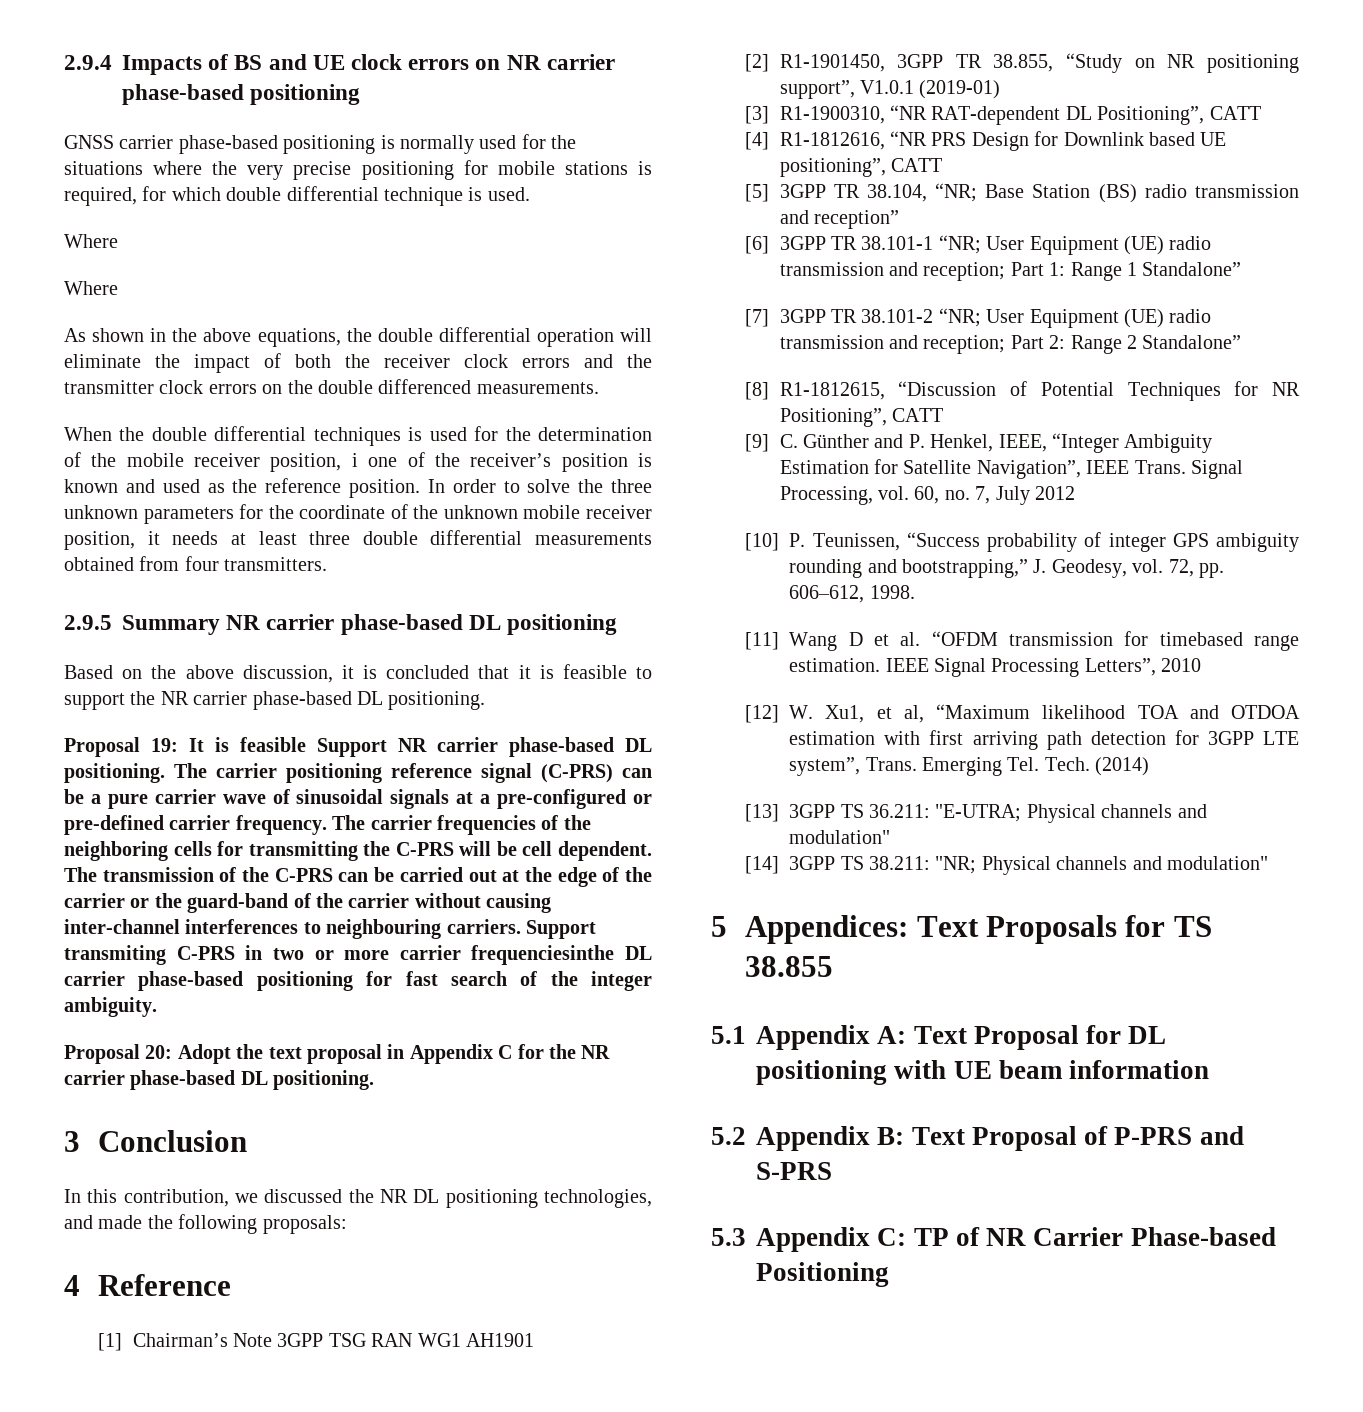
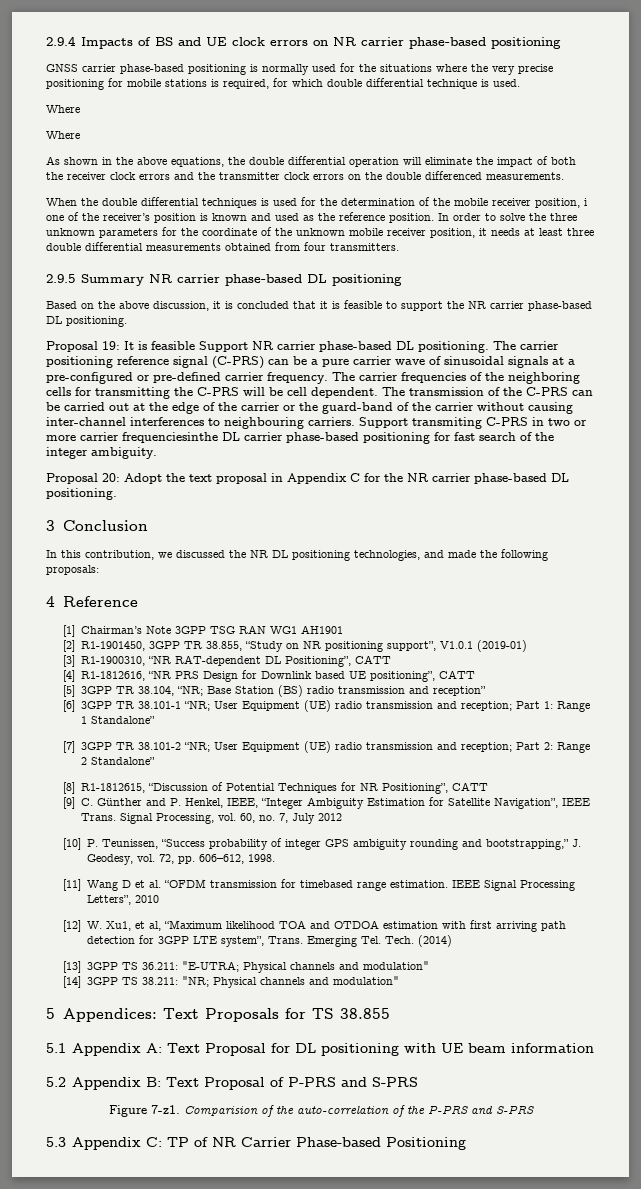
(832, 1171) none -> [108,1105,534,1117] // Figure 7-z1. Comparision of the auto-correlation of the P-PRS and S-PRS

